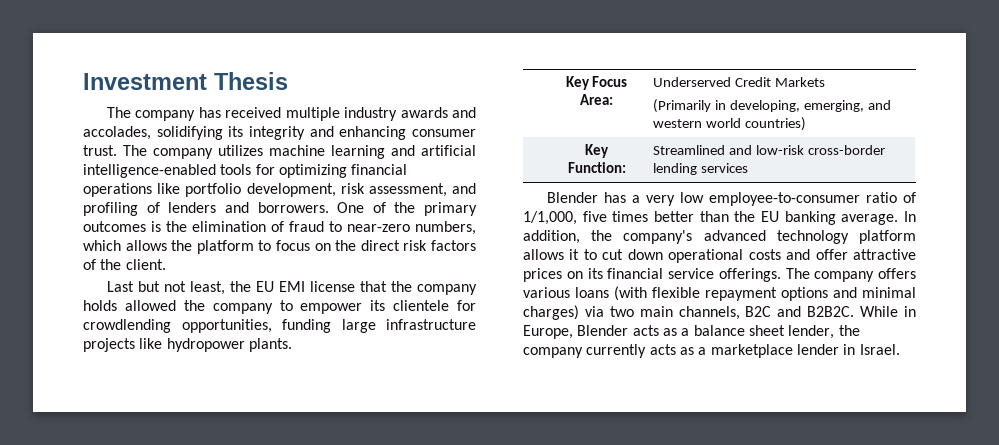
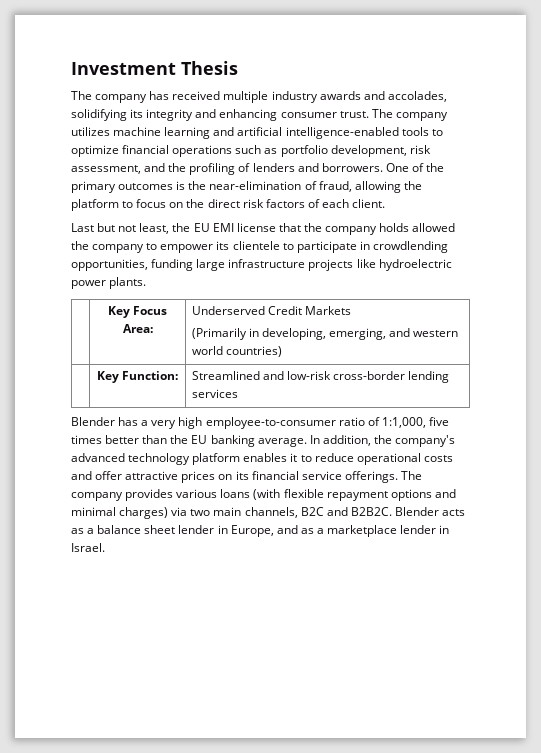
[255,164,408,178] [83,183,181,197] for optimizing financial operations like -> [431,129,443,136] [71,145,278,157] to optimize financial operations such as
(477, 188) none -> [168,163,187,172] the
[192,221,476,235] [83,240,167,251] elimination of fraud to near-zero numbers, which allows -> [209,181,401,193] near-elimination of fraud, allowing
[100,259,122,270] the -> [321,199,349,208] each
[457,300,476,311] for -> [282,241,370,253] to participate in
[166,338,245,352] hydropower -> [378,259,452,271] [71,280,106,289] hydroelectric power
[679,192,704,203] low -> [178,417,203,429] high
[523,211,577,225] 1/1,000, -> [381,417,426,428] 1:1,000,
[523,249,564,260] allows -> [243,453,288,462] enables
[602,249,663,260] cut down -> [314,453,354,462] reduce
[878,268,916,279] offers -> [125,489,174,501] provides
[860,306,916,317] [523,325,573,339] While in Europe, -> (392, 511) none
[788,325,860,339] [523,344,676,358] lender, the company currently acts -> [178,525,298,537] lender in Europe, and

